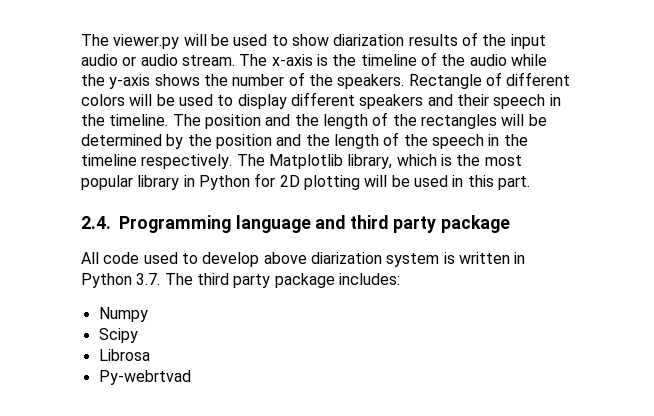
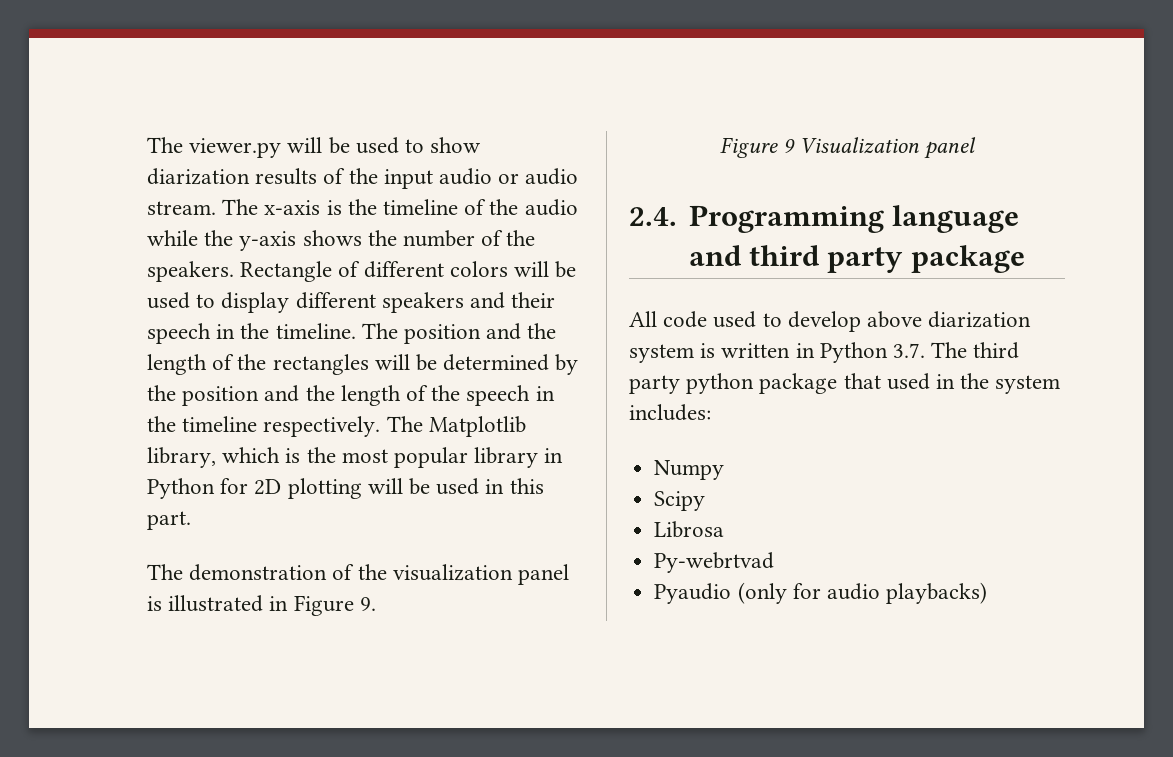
(530, 183) none -> [147,564,570,585] [147,595,376,616] [720,137,976,159] // The demonstration of the visualization panel is illustrated in Figure 9. // Figure 9 Visualization panel
[274,273,335,288] package -> [686,373,1061,394] python package that used in the system
(191, 377) none -> [654,582,988,604] // Pyaudio (only for audio playbacks)

